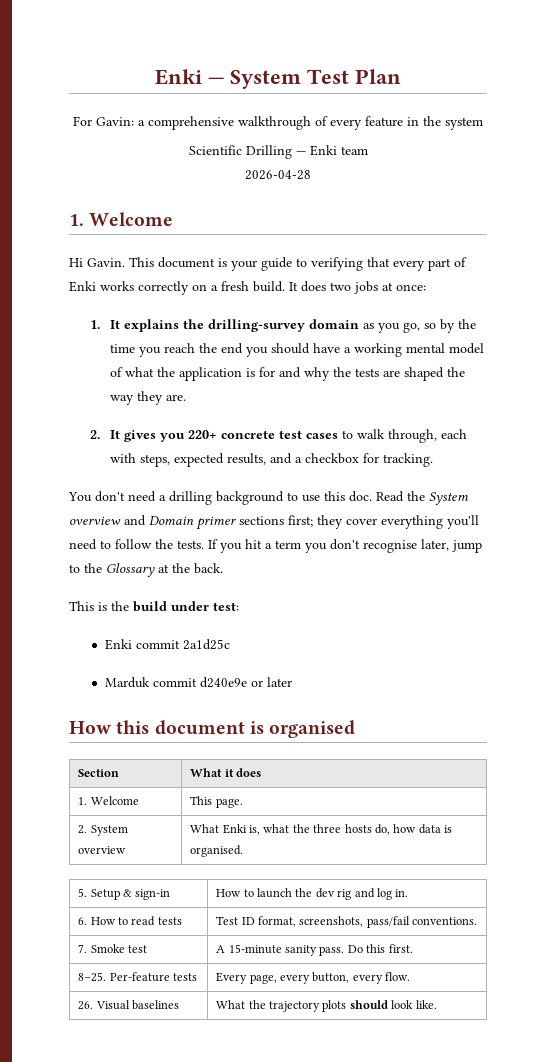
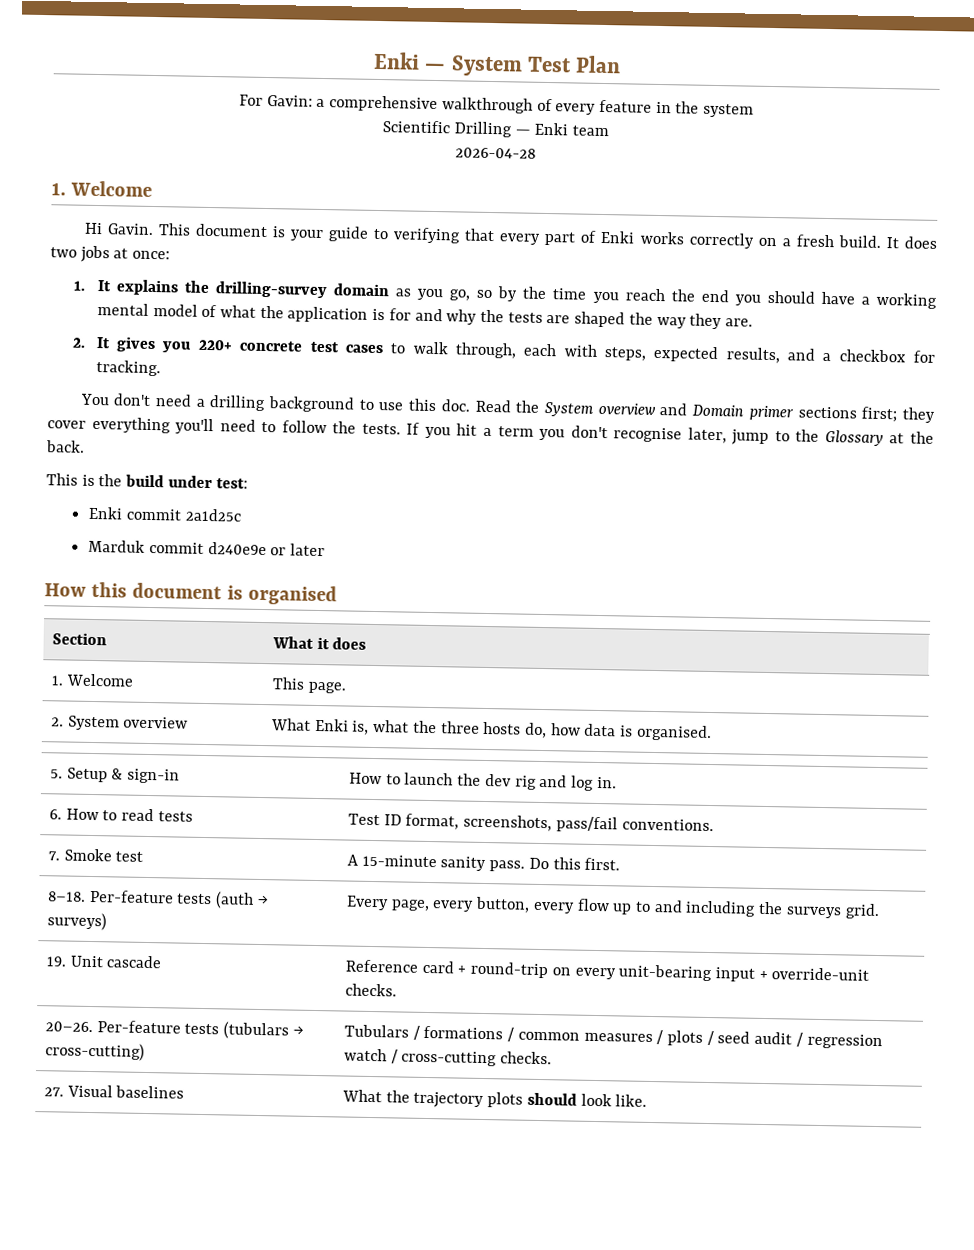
[78,972,198,982] 8–25. Per-feature tests -> [47,889,269,909] [46,912,107,931] 8–18. Per-feature tests (auth → surveys)
[385,972,411,981] [78,1001,94,1010] flow. // 26. -> [576,898,880,920] [45,955,163,969] [344,959,870,982] [344,983,397,997] [44,1020,304,1040] [44,1042,145,1061] [343,1024,883,1050] [343,1048,553,1067] [43,1087,64,1097] flow up to and including the surveys grid. // 19. Unit cascade | Reference card + round-trip on every unit-bearing input + override-unit checks. // 20–26. Per-feature tests (tubulars → cross-cutting) | Tubulars / formations / common measures / plots / seed audit / regression watch / cross-cutting checks. // 27.

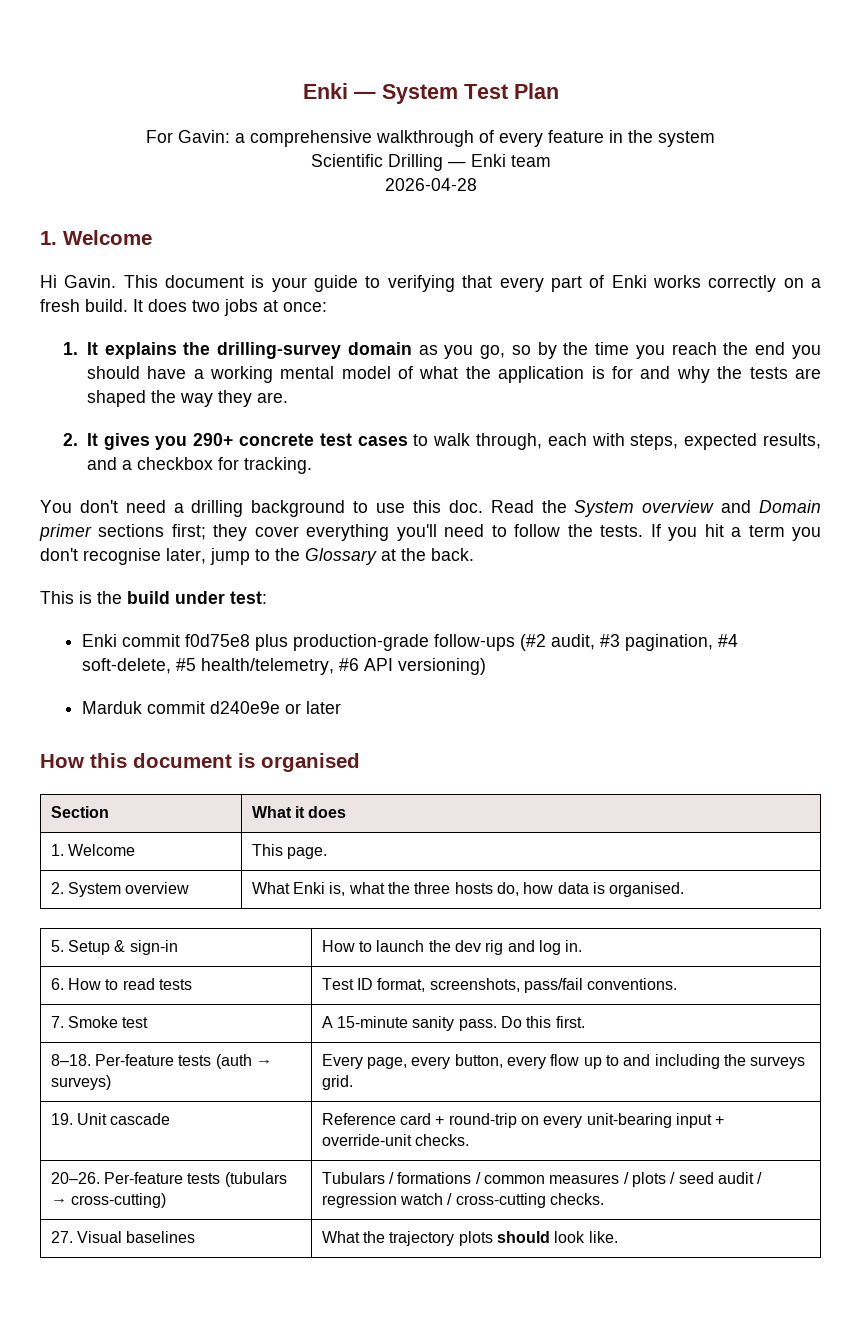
[197,339,233,351] 220+ -> [193,433,234,446] 290+
[184,508,242,522] 2a1d25c -> [185,634,739,651] [82,658,487,675] f0d75e8 plus production-grade follow-ups (#2 audit, #3 pagination, #4 soft-delete, #5 health/telemetry, #6 API versioning)

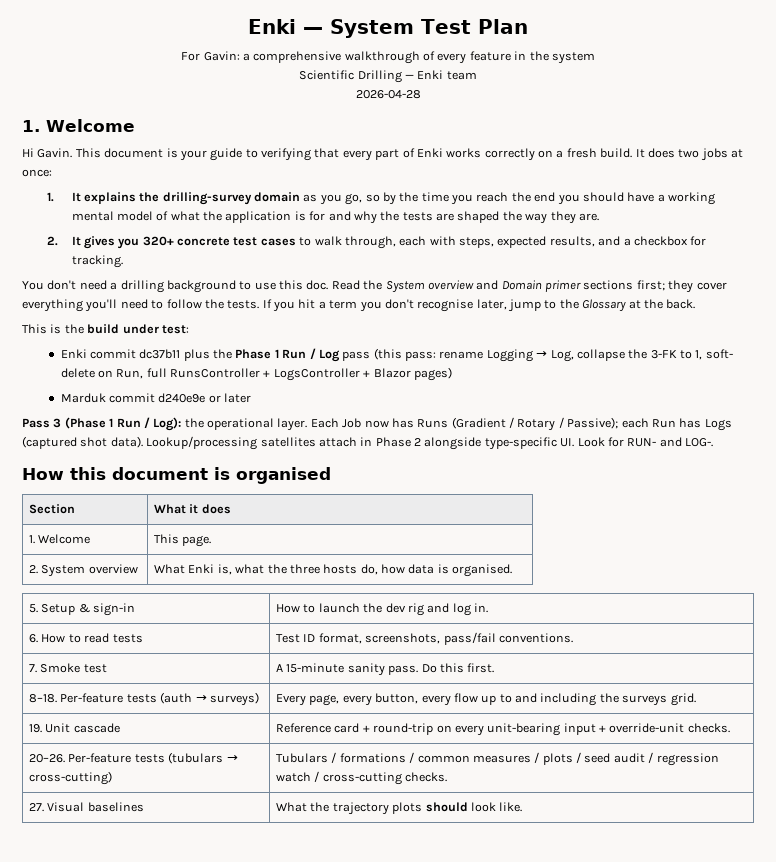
[193,433,234,446] 290+ -> [142,236,174,246] 320+
[185,634,739,651] [82,658,487,675] f0d75e8 plus production-grade follow-ups (#2 audit, #3 pagination, #4 soft-delete, #5 health/telemetry, #6 API versioning) -> [139,348,733,362] [60,367,452,381] dc37b11 plus the Phase 1 Run / Log pass (this pass: rename Logging → Log, collapse the 3-FK to 1, soft- delete on Run, full RunsController + LogsController + Blazor pages)
(342, 707) none -> [22,417,732,431] [22,436,713,450] // Pass 3 (Phase 1 Run / Log): the operational layer. Each Job now has Runs (Gradient / Rotary / Passive); each Run has Logs (captured shot data). Lookup/processing satellites attach in Phase 2 alongside type-specific UI. Look for RUN- and LOG-.

